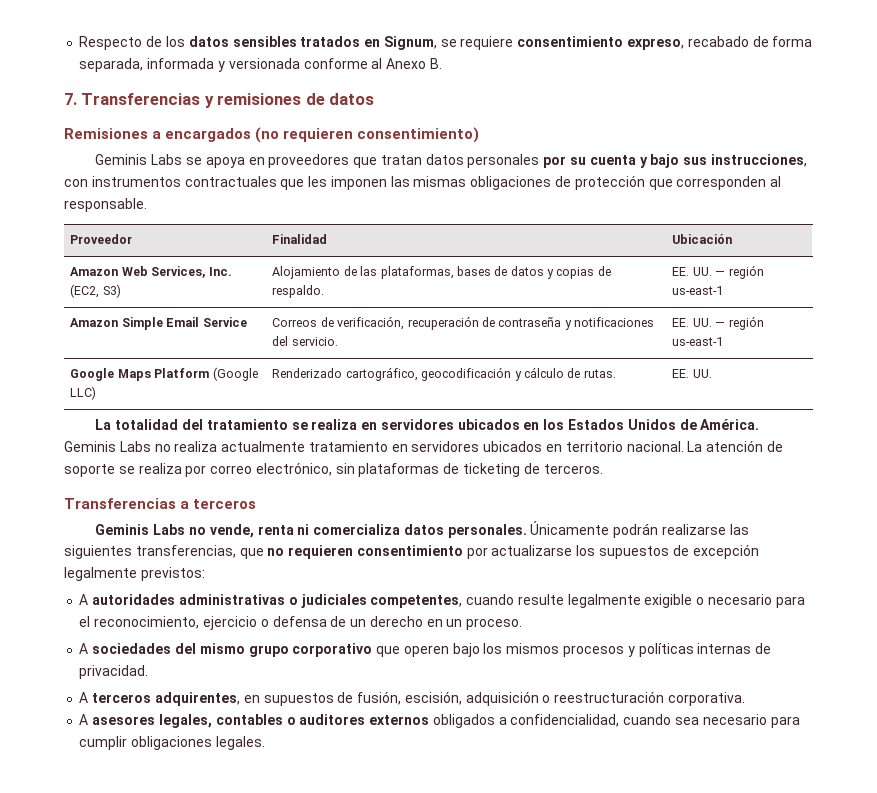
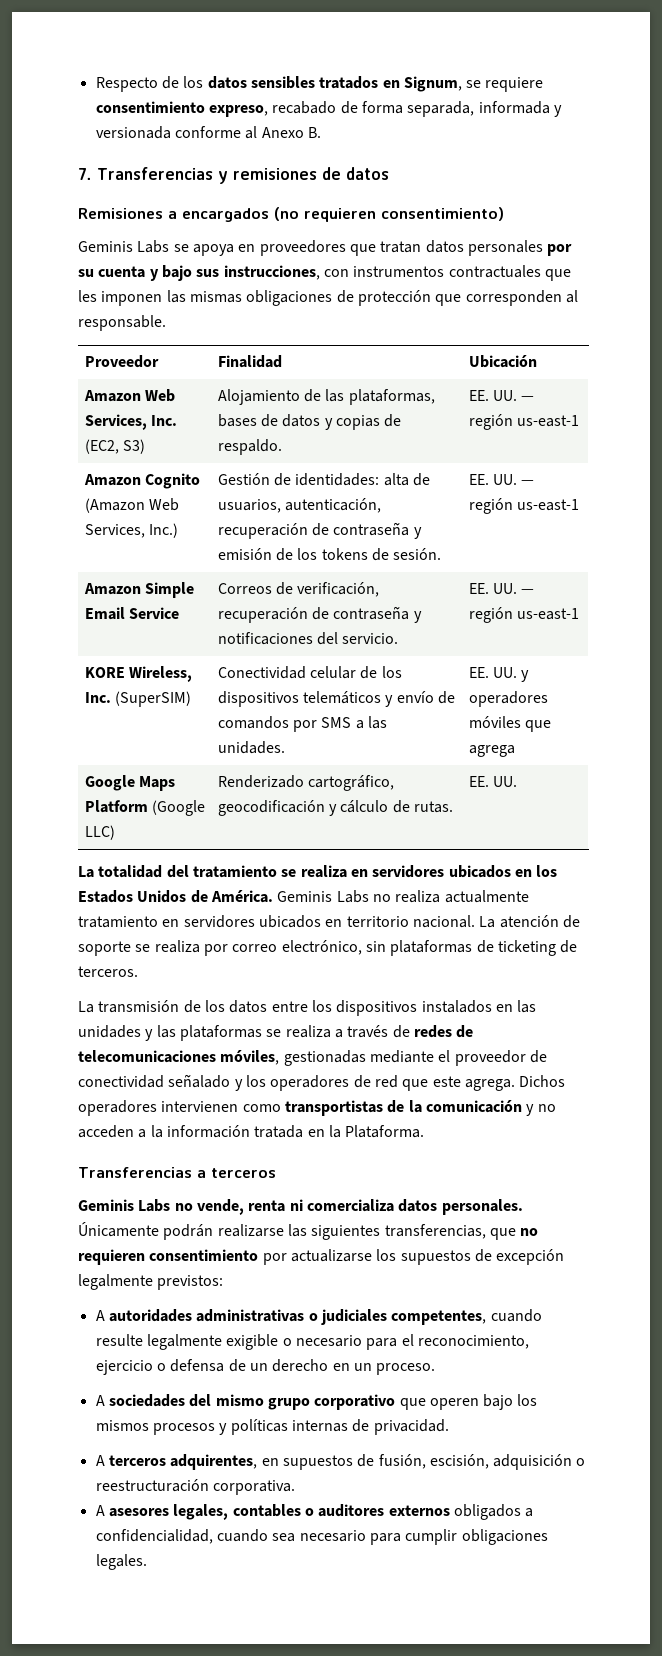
(724, 290) none -> [83,473,201,489] [84,498,180,513] [84,523,179,538] [217,473,431,486] [217,498,382,513] [217,522,422,539] [217,548,442,561] [468,474,535,485] [468,498,580,514] // Amazon Cognito (Amazon Web Services, Inc.) | Gestión de identidades: alta de usuarios, autenticación, recuperación de contraseña y emisión de los tokens de sesión. | EE. UU. — región us-east-1
(724, 341) none -> [84,666,193,682] [84,691,192,707] [217,666,402,679] [217,691,456,707] [217,716,388,732] [217,741,285,754] [468,667,530,682] [468,691,548,707] [468,716,552,732] [468,745,515,757] // KORE Wireless, Inc. (SuperSIM) | Conectividad celular de los dispositivos telemáticos y envío de comandos por SMS a las unidades. | EE. UU. y operadores móviles que agrega
(603, 469) none -> [78,1000,537,1016] [78,1025,474,1041] [78,1050,547,1066] [78,1074,566,1091] [78,1100,556,1116] [78,1125,425,1138] // La transmisión de los datos entre los dispositivos instalados en las unidades y las plataformas se realiza a través de redes de telecomunicaciones móviles, gestionadas mediante el proveedor de conectividad señalado y los operadores de red que este agrega. Dichos operadores intervienen como transportistas de la comunicación y no acceden a la información tratada en la Plataforma.

